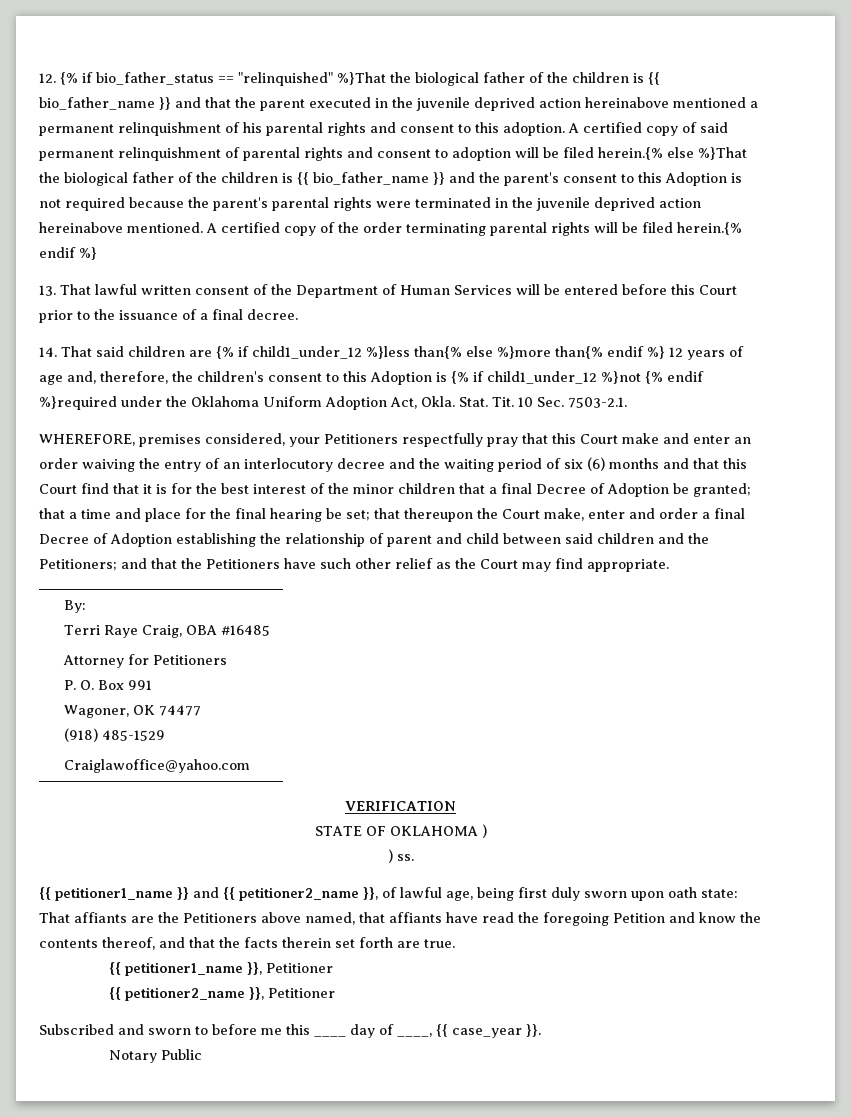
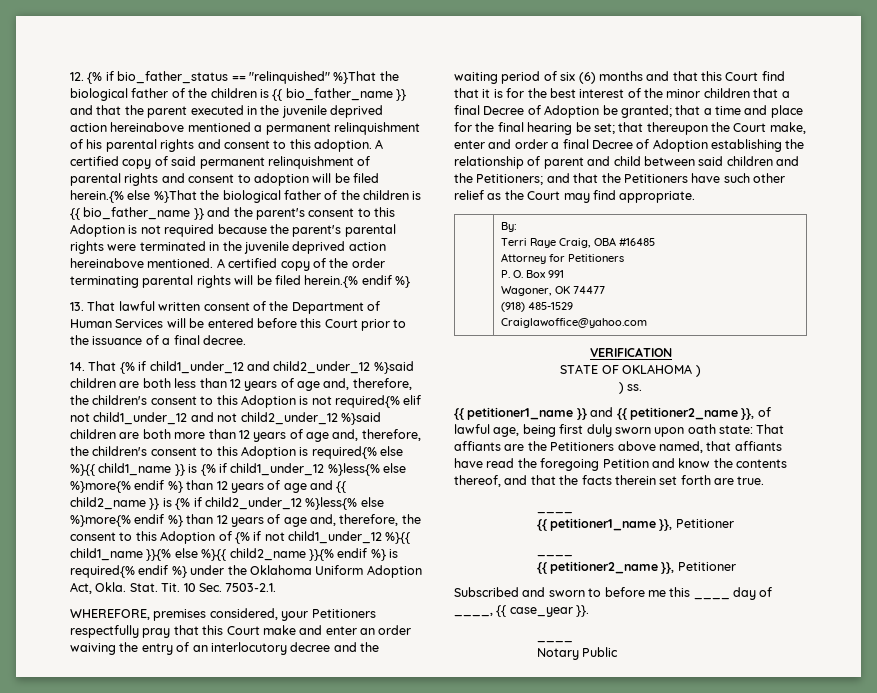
[96,346,665,359] said children are {% if child1_under_12 %}less than{% else %}more than{% endif %} -> [119,361,414,374] [70,378,227,388] {% if child1_under_12 and child2_under_12 %}said children are both less than
[451,371,704,384] [39,396,117,410] {% if child1_under_12 %}not {% endif %}required -> [311,395,422,408] [70,412,381,425] [70,429,421,442] [70,446,403,459] [70,463,406,476] [70,480,347,493] [70,497,384,510] [70,514,421,527] [70,531,411,544] [70,548,398,561] [70,565,187,578] not required{% elif not child1_under_12 and not child2_under_12 %}said children are both more than 12 years of age and, therefore, the children's consent to this Adoption is required{% else %}{{ child1_name }} is {% if child1_under_12 %}less{% else %}more{% endif %} than 12 years of age and {{ child2_name }} is {% if child2_under_12 %}less{% else %}more{% endif %} than 12 years of age and, therefore, the consent to this Adoption of {% if not child1_under_12 %}{{ child1_name }}{% else %}{{ child2_name }}{% endif %} is required{% endif %}
(455, 943) none -> [536,511,573,514] // ____
(333, 968) none -> [536,554,573,557] // ____
(541, 1030) none -> [536,640,573,643] // ____

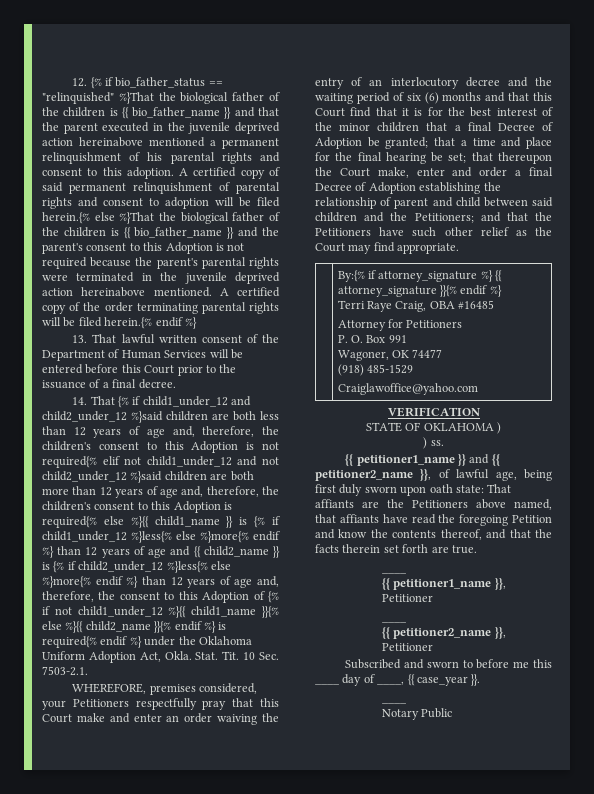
[500,222,517,232] By: -> [337,270,503,282] [337,285,502,297] By:{% if attorney_signature %} {{ attorney_signature }}{% endif %}

